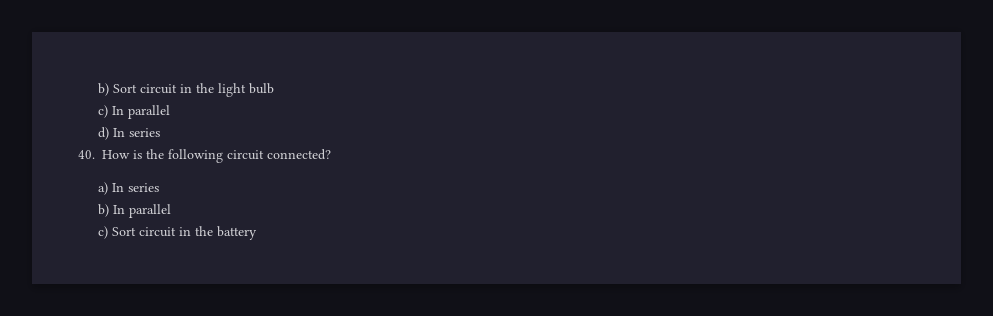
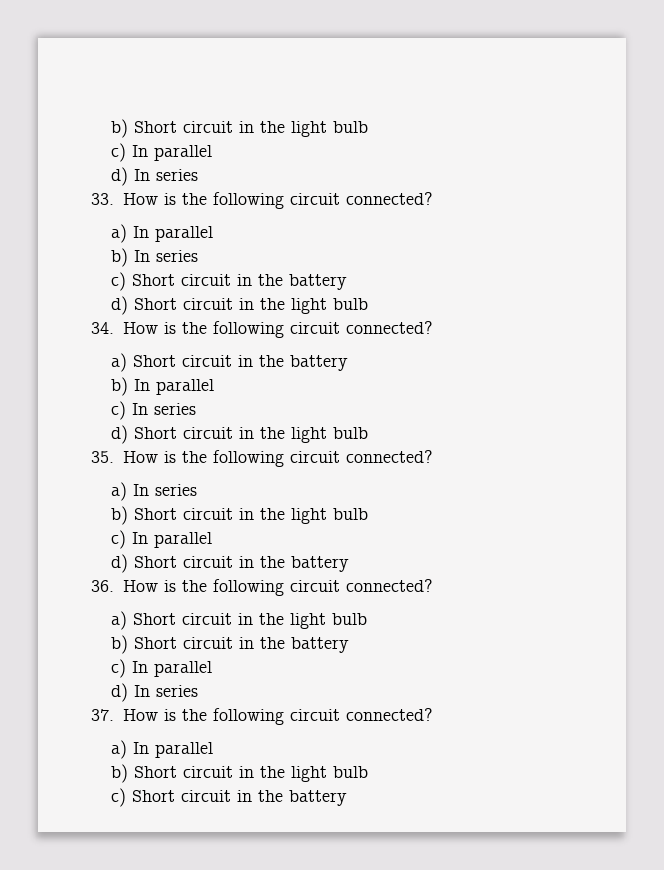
[97,83,137,96] b) Sort -> [111,119,178,138] b) Short
[78,149,331,163] [97,182,159,195] [97,204,171,218] [97,226,136,239] 40. How is the following circuit connected? // a) In series // b) In parallel // c) Sort -> [91,192,433,209] [111,224,214,243] [111,248,199,267] [111,272,348,291] [111,296,369,315] [91,321,433,338] [111,353,349,372] [111,377,215,396] [111,401,197,420] [111,425,369,444] [91,450,433,467] [111,482,198,501] [111,506,369,525] [111,530,213,549] [111,554,350,573] [91,579,433,596] [111,611,368,630] [111,635,350,654] [111,659,213,678] [111,683,199,702] [91,708,433,725] [111,740,214,759] [111,764,369,783] [111,788,176,807] 33. How is the following circuit connected? // a) In parallel // b) In series // c) Short circuit in the battery // d) Short circuit in the light bulb // 34. How is the following circuit connected? // a) Short circuit in the battery // b) In parallel // c) In series // d) Short circuit in the light bulb // 35. How is the following circuit connected? // a) In series // b) Short circuit in the light bulb // c) In parallel // d) Short circuit in the battery // 36. How is the following circuit connected? // a) Short circuit in the light bulb // b) Short circuit in the battery // c) In parallel // d) In series // 37. How is the following circuit connected? // a) In parallel // b) Short circuit in the light bulb // c) Short

